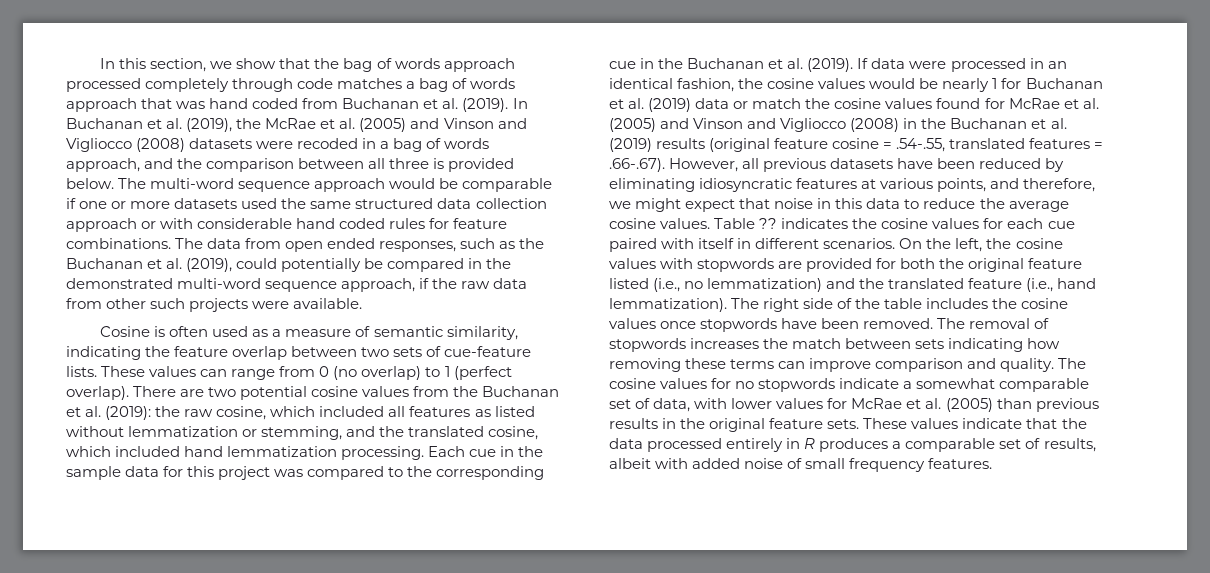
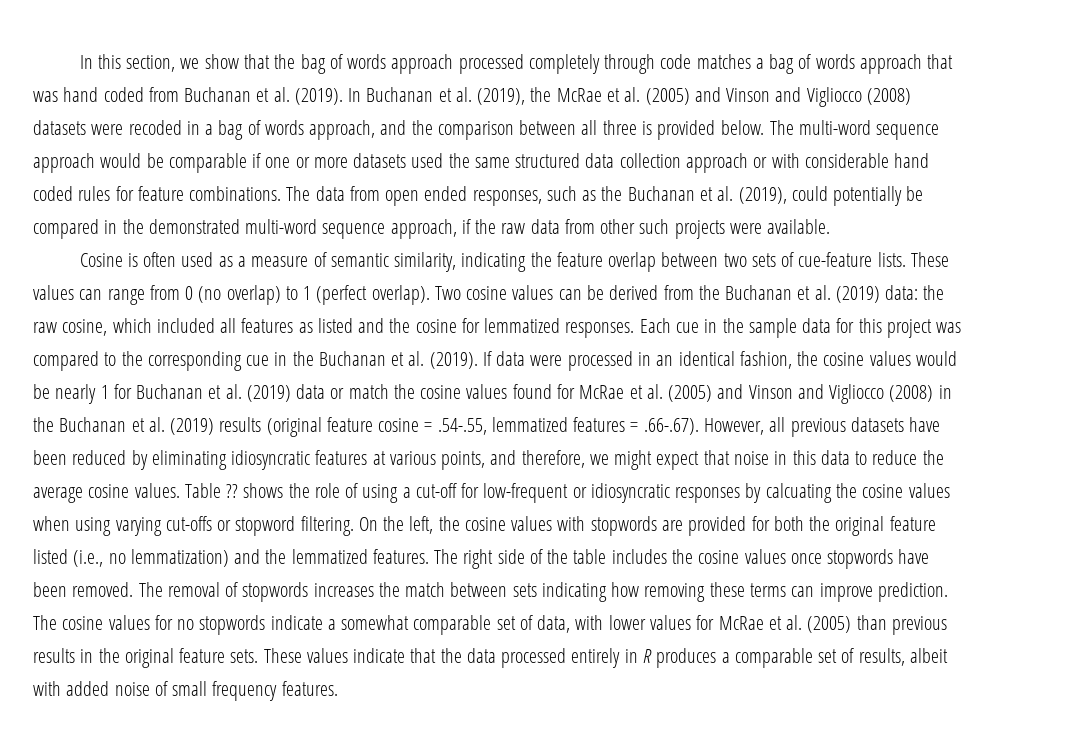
[133,386,410,400] There are two potential cosine values -> [434,285,659,300] Two cosine values can be derived
[105,406,152,420] (2019): -> [835,285,919,303] (2019) data:
[66,426,539,440] [66,446,425,460] without lemmatization or stemming, and the translated cosine, which included hand lemmatization processing. -> [358,318,635,338] and the cosine for lemmatized responses.
[949,138,1026,149] translated -> [491,417,568,432] lemmatized
[781,218,1075,229] [609,238,896,252] indicates the cosine values for each cue paired with itself in different scenarios. -> [243,483,950,503] [33,516,354,536] shows the role of using a cut-off for low-frequent or idiosyncratic responses by calcuating the cosine values when using varying cut-offs or stopword filtering.
[888,278,1097,292] [609,298,727,312] translated feature (i.e., hand lemmatization). -> [291,549,429,564] lemmatized features.
[875,358,1055,372] comparison and quality. -> [877,582,948,602] prediction.

